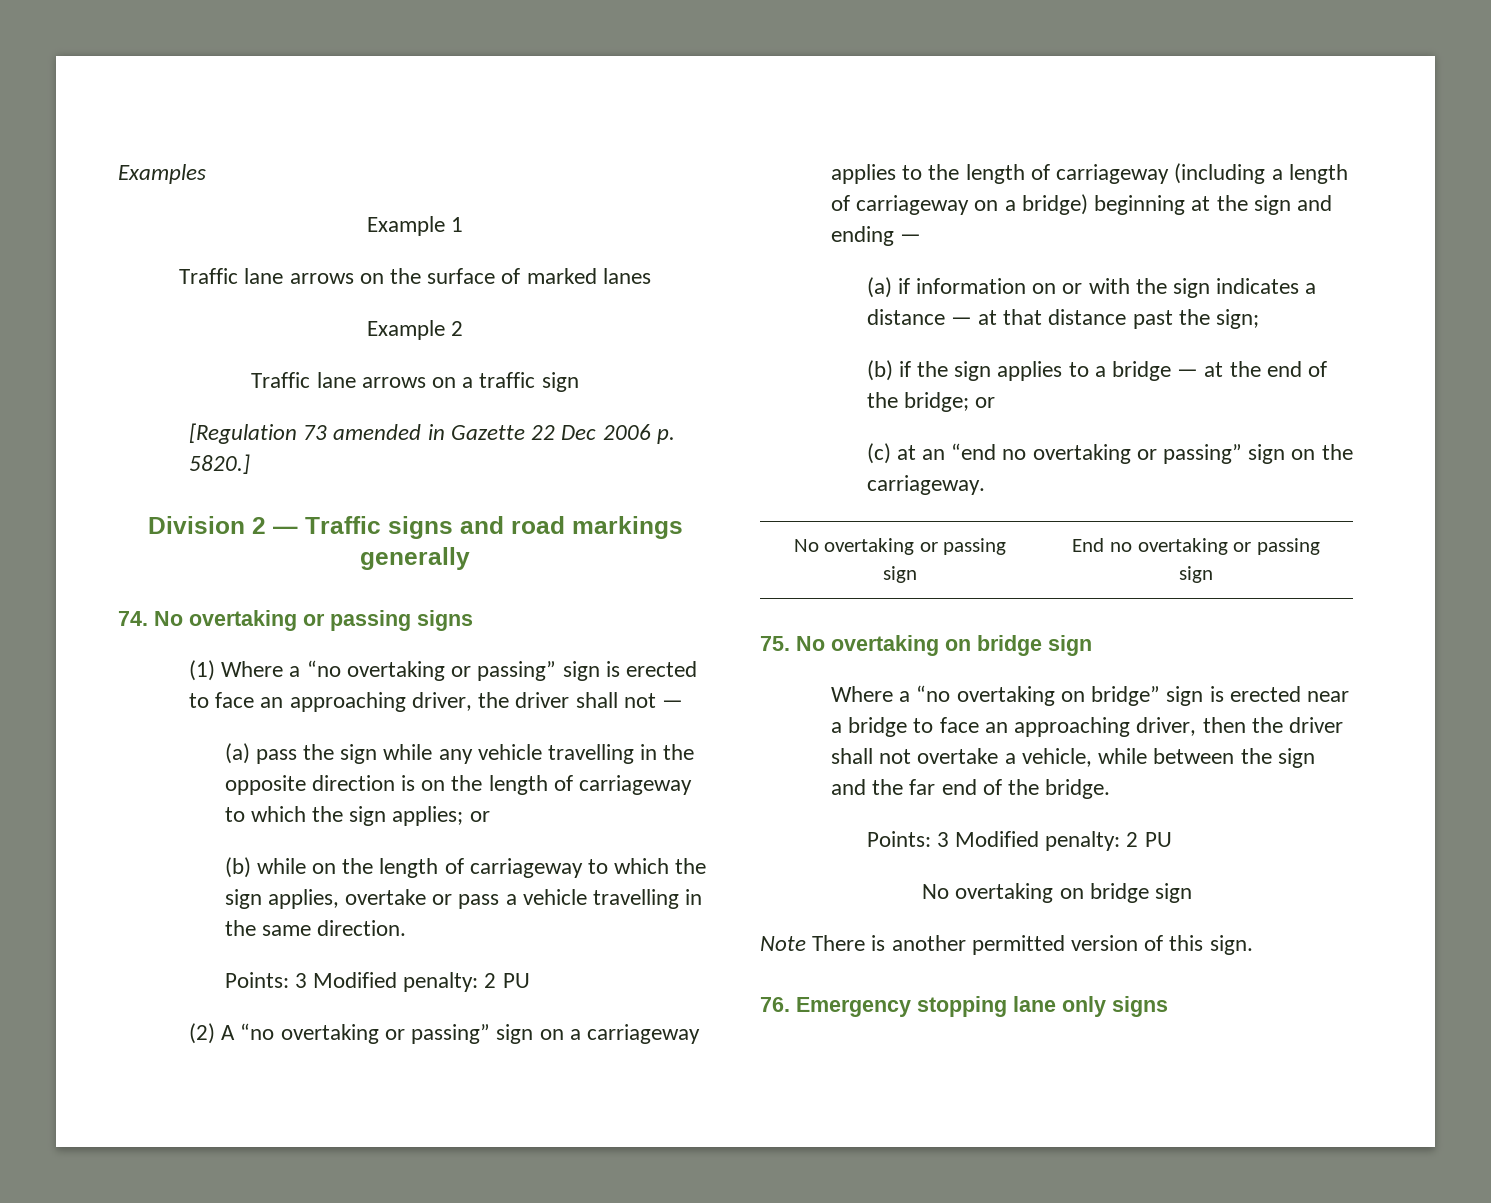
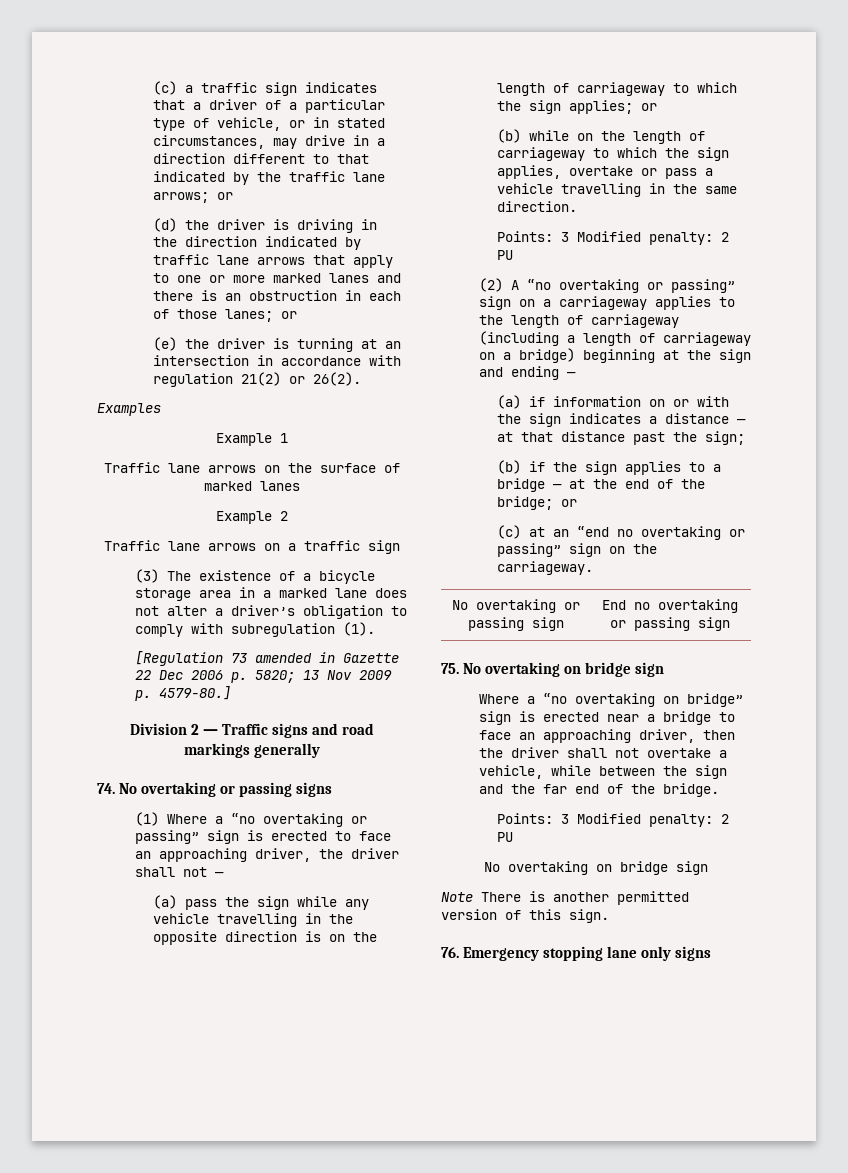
(118, 174) none -> [153,81,378,96] [153,99,386,113] [153,117,386,131] [153,135,386,149] [153,153,370,164] [153,171,386,185] [153,192,234,203] [153,218,378,233] [153,236,362,250] [153,254,394,268] [153,273,402,283] [153,290,402,301] [153,309,298,322] [153,337,402,352] [153,355,402,366] [153,372,362,387] (c) a traffic sign indicates that a driver of a particular type of vehicle, or in stated circumstances, may drive in a direction different to that indicated by the traffic lane arrows; or // (d) the driver is driving in the direction indicated by traffic lane arrows that apply to one or more marked lanes and there is an obstruction in each of those lanes; or // (e) the driver is turning at an intersection in accordance with regulation 21(2) or 26(2). //
(579, 382) none -> [134,569,375,584] [134,587,407,601] [134,605,407,619] [134,622,375,637] // (3) The existence of a bicycle storage area in a marked lane does not alter a driver’s obligation to comply with subregulation (1).
[189,454,251,474] 5820.] -> [254,670,392,683] [134,686,231,701] 5820; 13 Nov 2009 p. 4579-80.]

